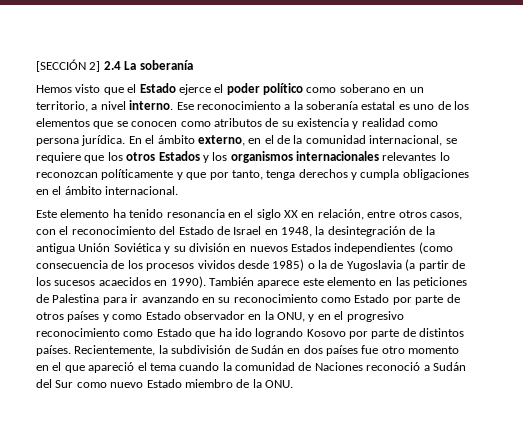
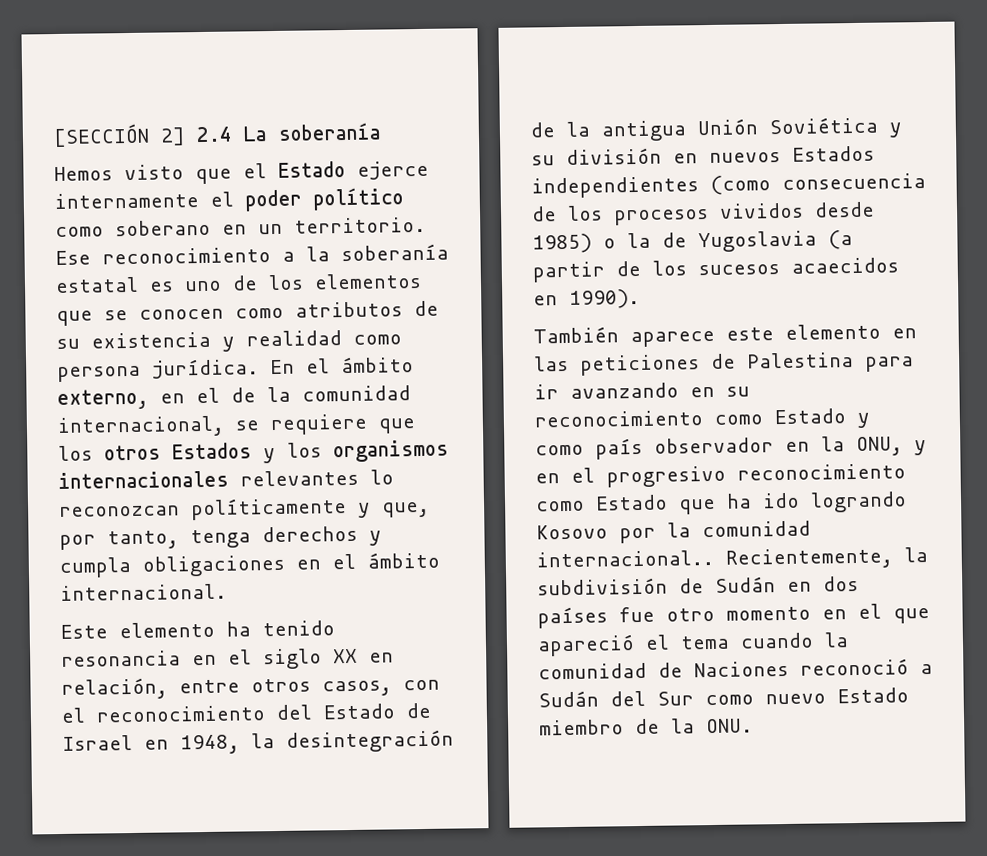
(211, 89) none -> [54,192,199,210] internamente
[36,100,174,112] territorio, a nivel interno. -> [294,216,426,234] territorio.
[186,172,207,180] que -> [382,501,430,518] que,
(206, 282) none -> (640, 298) //
[392,294,460,305] [36,311,100,322] por parte de otros países -> (846, 416) none
[145,311,181,320] Estado -> [595,437,643,460] país
[371,328,465,339] [36,345,71,356] parte de distintos países. -> [667,520,811,538] [536,549,714,568] la comunidad internacional..

